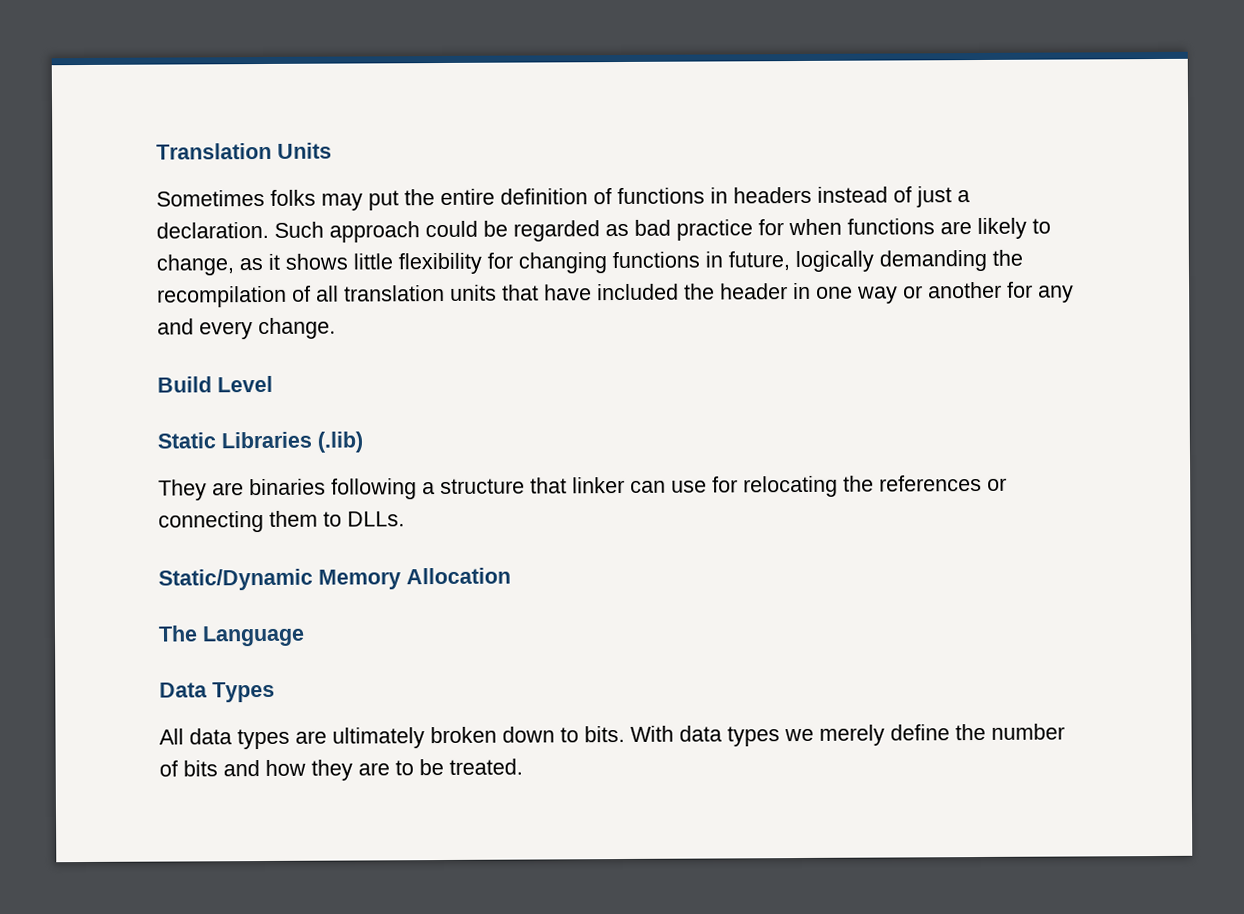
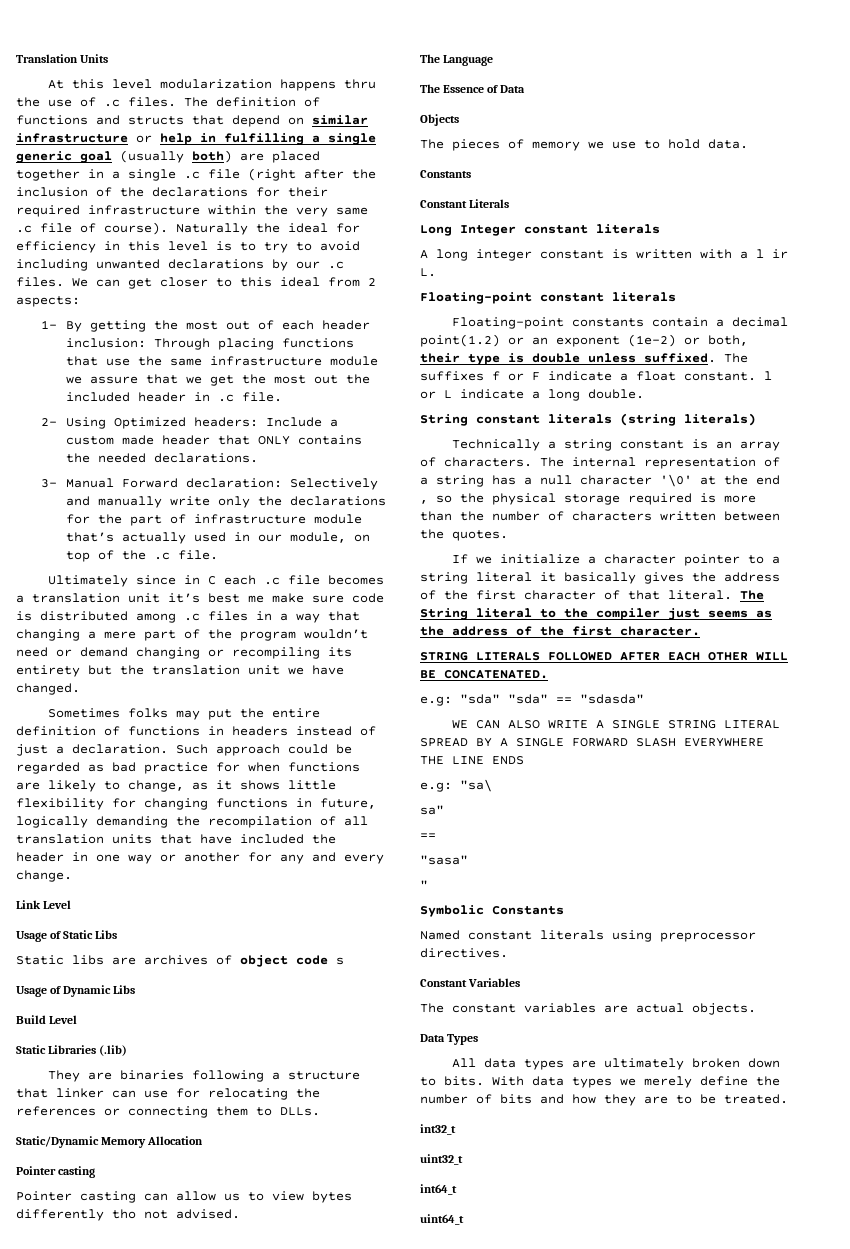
(332, 150) none -> [47,79,376,91] [16,97,320,107] [16,115,368,127] [16,133,376,145] [16,150,320,163] [16,168,376,181] [16,187,328,197] [16,205,368,217] [16,222,360,235] [16,241,360,253] [16,259,344,271] [16,277,376,289] [16,296,80,307] [41,320,371,332] [66,338,355,350] [66,356,379,366] [66,374,371,386] [66,392,283,402] [41,417,339,429] [66,435,363,445] [66,453,259,463] [41,478,379,490] [66,496,387,508] [66,514,363,526] [66,532,371,544] [66,550,219,562] [47,575,384,587] [16,593,384,603] [16,611,360,623] [16,629,368,641] [16,647,352,659] [16,665,344,677] [16,683,80,695] // At this level modularization happens thru the use of .c files. The definition of functions and structs that depend on similar infrastructure or help in fulfilling a single generic goal (usually both) are placed together in a single .c file (right after the inclusion of the declarations for their required infrastructure within the very same .c file of course). Naturally the ideal for efficiency in this level is to try to avoid including unwanted declarations by our .c files. We can get closer to this ideal from 2 aspects: // 1- By getting the most out of each header inclusion: Through placing functions that use the same infrastructure module we assure that we get the most out the included header in .c file. // 2- Using Optimized headers: Include a custom made header that ONLY contains the needed declarations. // 3- Manual Forward declaration: Selectively and manually write only the declarations for the part of infrastructure module that’s actually used in our module, on top of the .c file. // Ultimately since in C each .c file becomes a translation unit it’s best me make sure code is distributed among .c files in a way that changing a mere part of the program wouldn’t need or demand changing or recompiling its entirety but the translation unit we have changed.
(336, 328) none -> [16,900,72,909] [16,930,118,942] [16,955,344,967] [16,985,136,997] // Link Level // Usage of Static Libs // Static libs are archives of object code s // Usage of Dynamic Libs
[158,625,305,647] The Language -> [16,1166,96,1178] [16,1191,352,1203] [16,1209,240,1221] [420,54,494,66] [420,84,526,93] [420,114,459,126] [420,139,748,151] [420,170,471,178] [420,199,510,208] [420,224,660,236] [420,249,788,261] [420,268,436,277] [420,292,676,304] [451,317,788,329] [420,334,748,347] [420,353,748,365] [420,371,772,381] [420,389,644,401] [420,413,756,426] [451,439,780,451] [420,457,780,469] [420,474,780,487] [420,493,756,505] [420,511,780,521] [420,529,508,541] [451,554,780,566] [420,572,780,584] [420,590,764,600] [420,608,772,620] [420,626,700,636] [420,652,788,661] [420,670,548,679] [420,694,644,706] [451,720,780,729] [420,738,764,747] [420,756,524,765] [420,779,492,792] [420,805,444,815] [420,833,436,839] [420,855,468,865] [420,880,428,889] [420,905,564,917] [420,930,756,942] [420,948,508,958] [420,978,521,987] [420,1003,756,1015] Pointer casting // Pointer casting can allow us to view bytes differently tho not advised. // The Language // The Essence of Data // Objects // The pieces of memory we use to hold data. // Constants // Constant Literals // Long Integer constant literals // A long integer constant is written with a l ir L. // Floating-point constant literals // Floating-point constants contain a decimal point(1.2) or an exponent (1e-2) or both, their type is double unless suffixed. The suffixes f or F indicate a float constant. l or L indicate a long double. // String constant literals (string literals) // Technically a string constant is an array of characters. The internal representation of a string has a null character '\0' at the end , so the physical storage required is more than the number of characters written between the quotes. // If we initialize a character pointer to a string literal it basically gives the address of the first character of that literal. The String literal to the compiler just seems as the address of the first character. // STRING LITERALS FOLLOWED AFTER EACH OTHER WILL BE CONCATENATED. // e.g: "sda" "sda" == "sdasda" // WE CAN ALSO WRITE A SINGLE STRING LITERAL SPREAD BY A SINGLE FORWARD SLASH EVERYWHERE THE LINE ENDS // e.g: "sa\ // sa" // == // "sasa" // " // Symbolic Constants // Named constant literals using preprocessor directives. // Constant Variables // The constant variables are actual objects.
(523, 766) none -> [420,1124,456,1135] [420,1154,463,1165] [420,1184,457,1195] [420,1214,464,1225] // int32_t // uint32_t // int64_t // uint64_t

